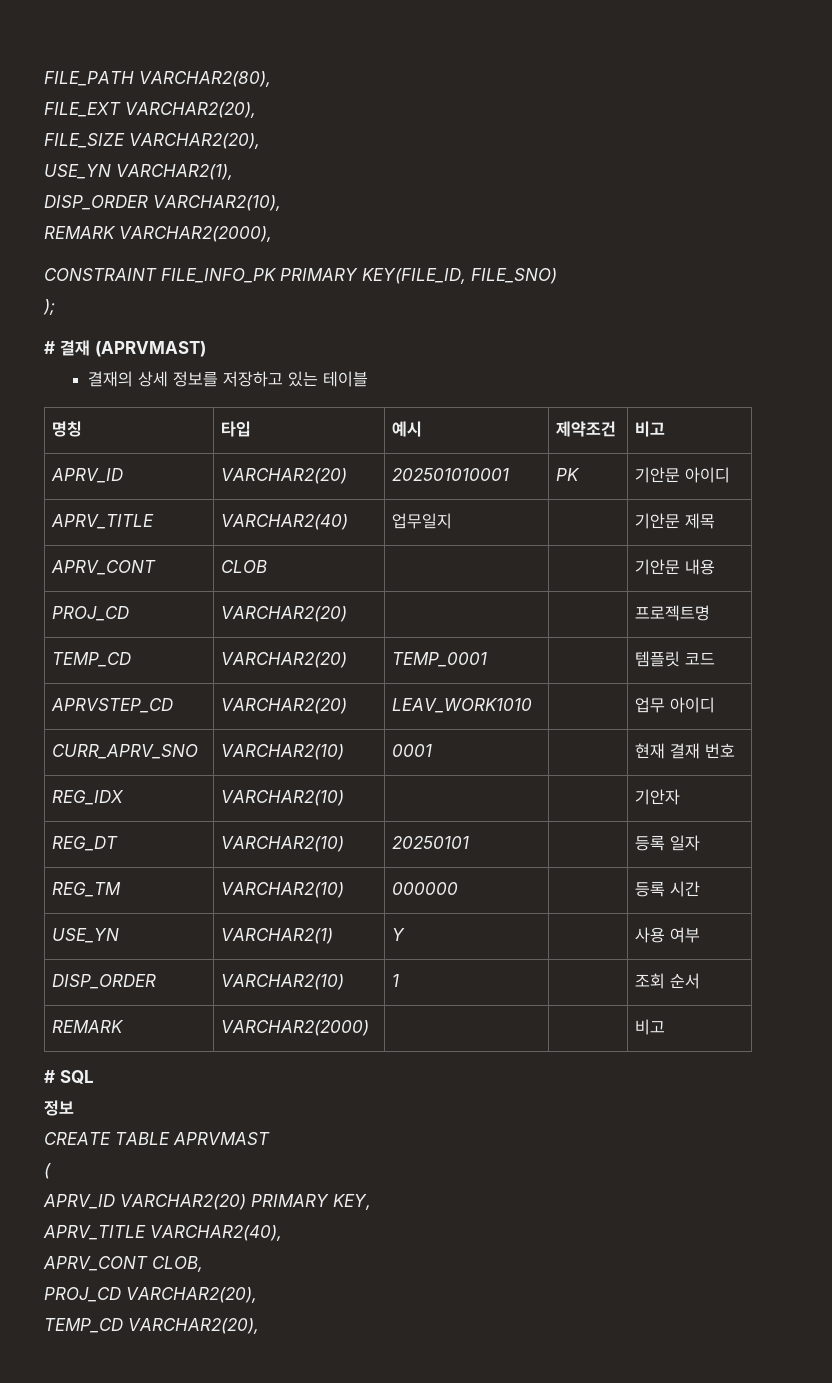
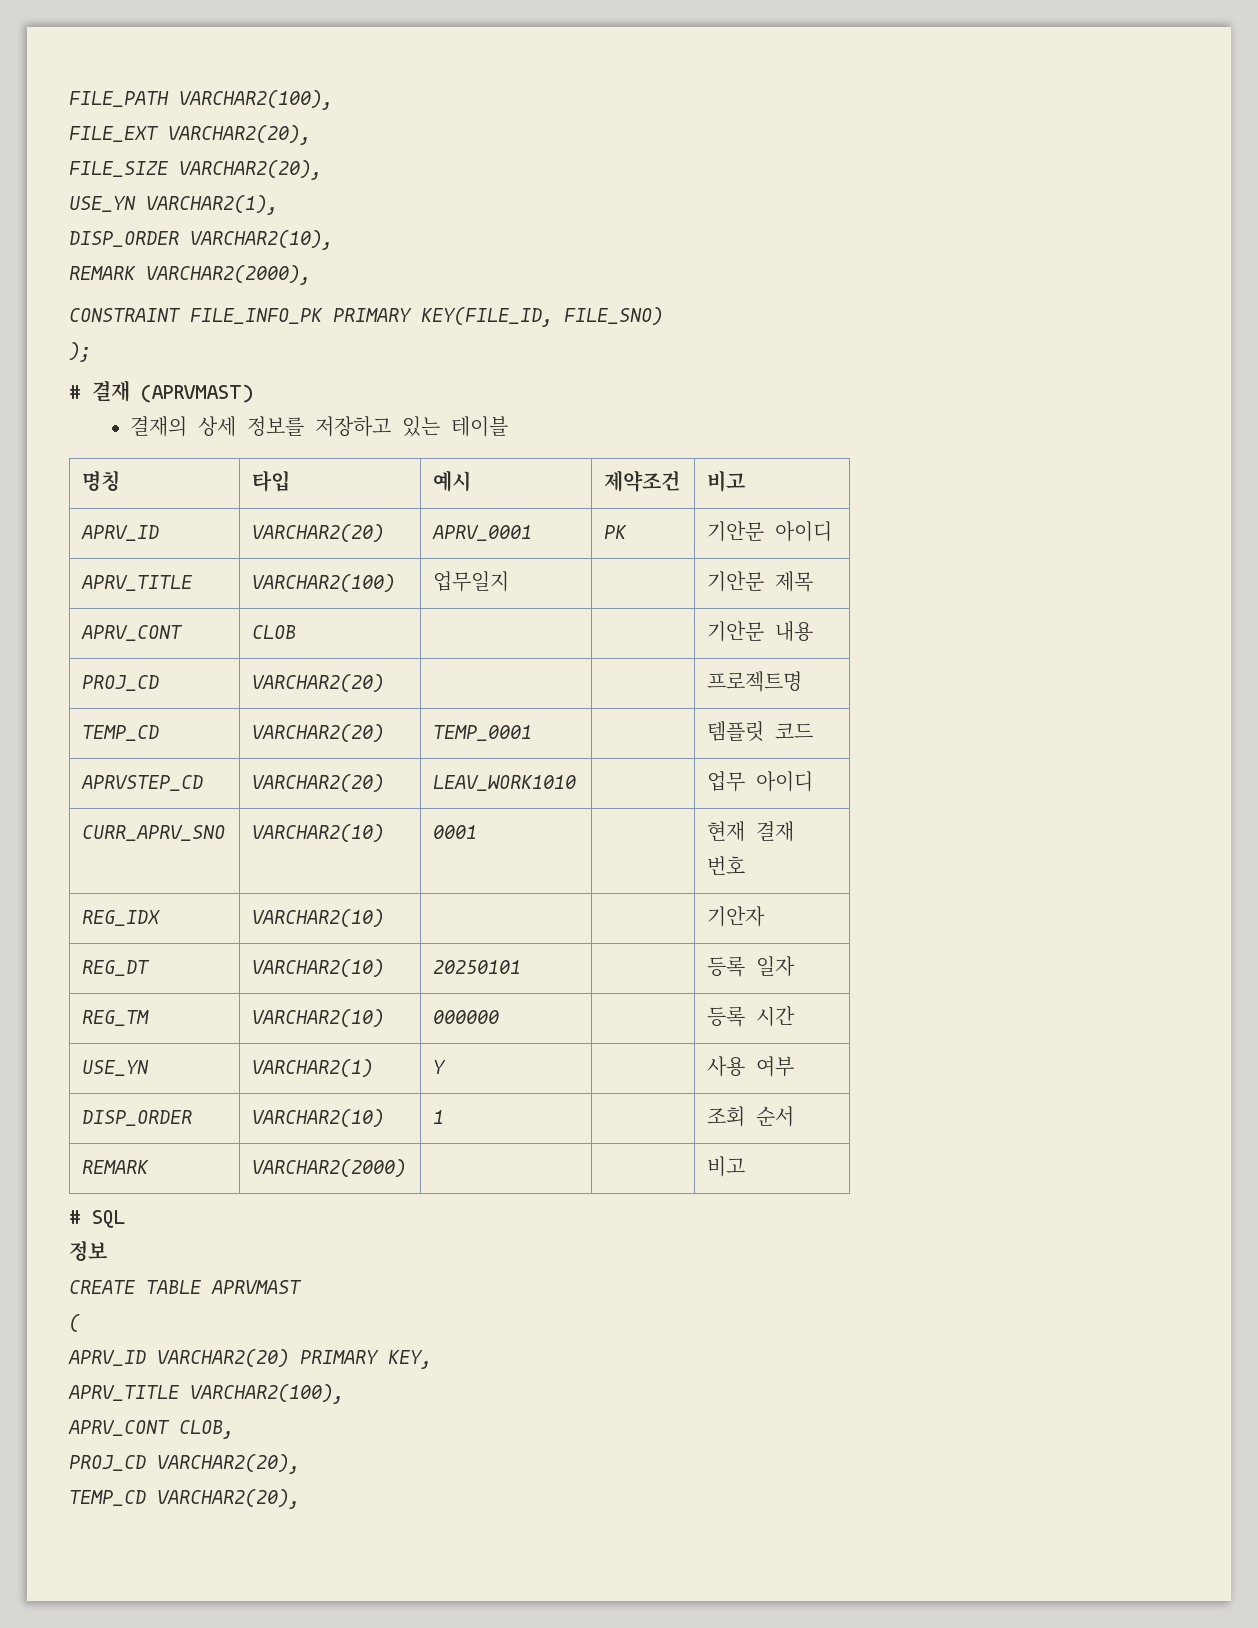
[139,71,271,87] VARCHAR2(80), -> [179,90,333,110] VARCHAR2(100),
[391,468,509,481] 202501010001 -> [432,525,533,541] APRV_0001
[220,514,348,530] VARCHAR2(40) -> [252,574,396,592] VARCHAR2(100)
[150,1225,282,1241] VARCHAR2(40), -> [190,1384,344,1404] VARCHAR2(100),

